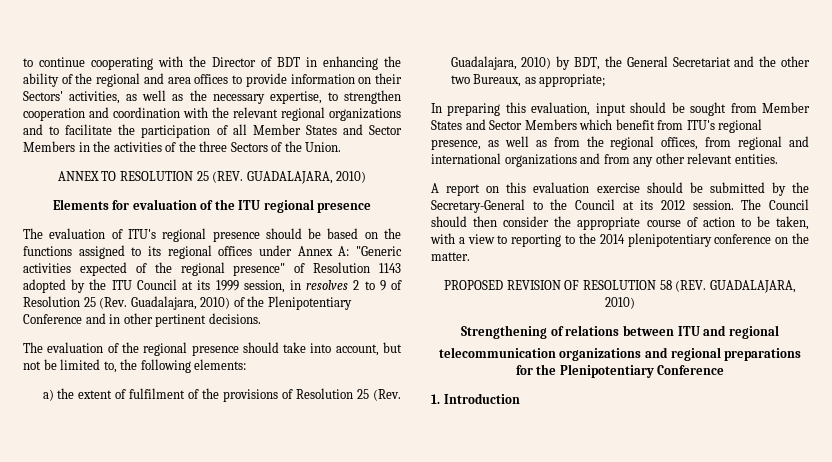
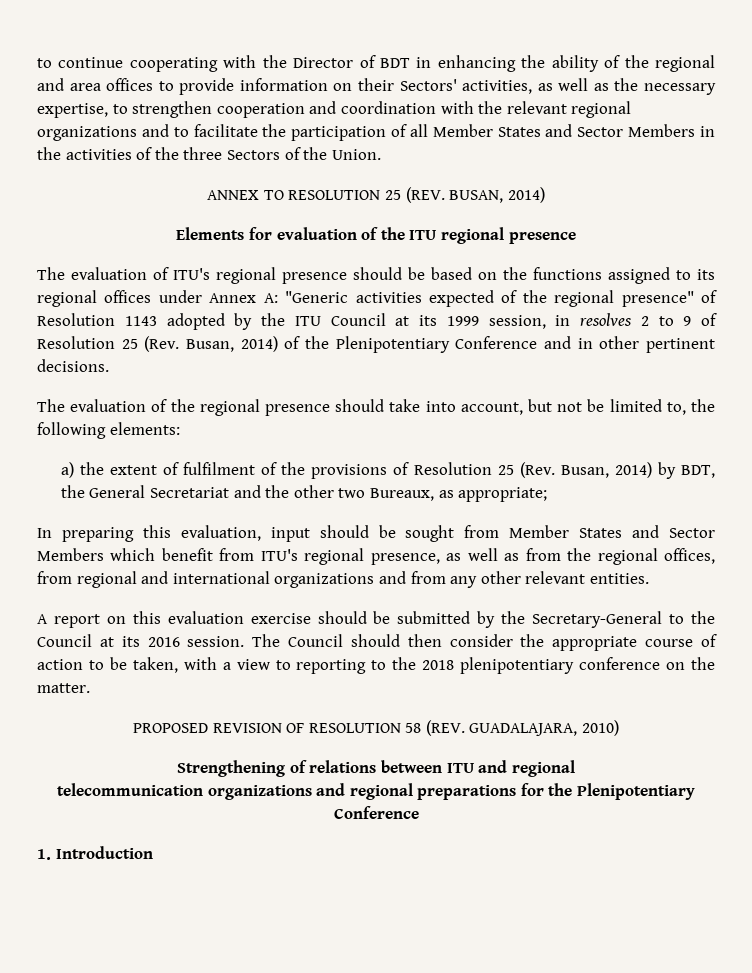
[246,171,367,184] GUADALAJARA, 2010) -> [449,187,545,203] BUSAN, 2014)
[130,296,231,310] Guadalajara, 2010) -> [185,336,278,352] Busan, 2014)
[450,56,552,70] Guadalajara, 2010) -> [560,462,652,478] Busan, 2014)
[661,200,685,210] 2012 -> [147,637,180,647] 2016
[599,234,625,244] 2014 -> [422,660,455,670] 2018

